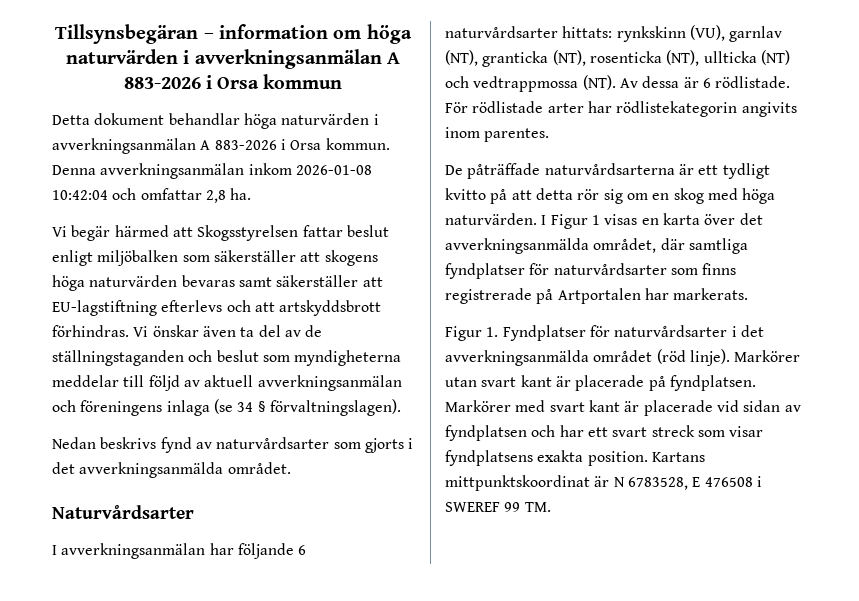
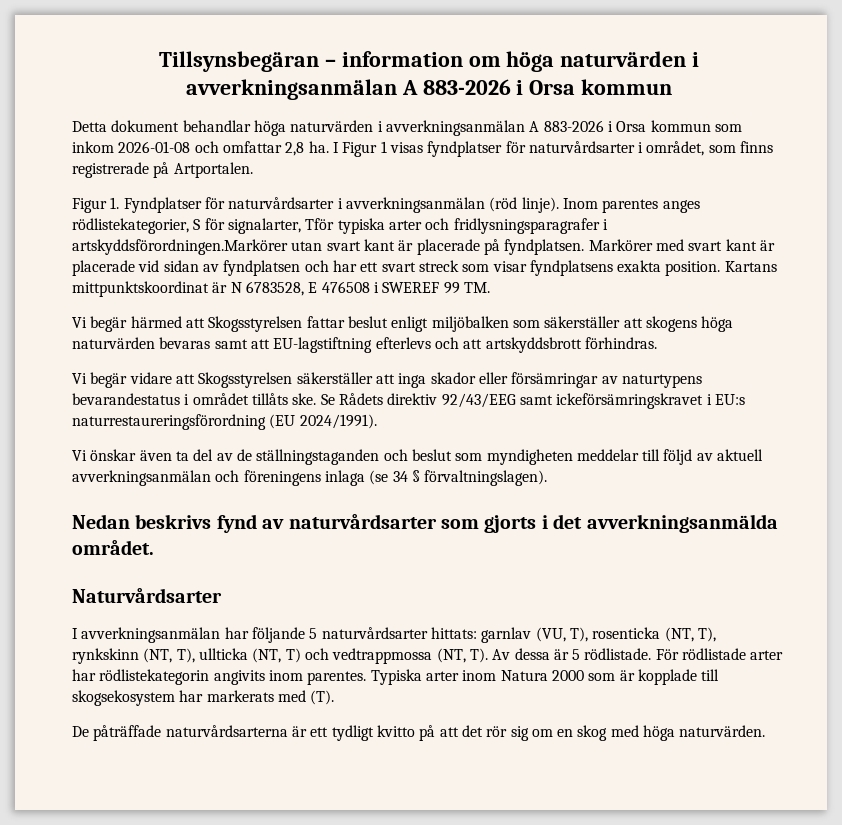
[325,138,390,150] [52,163,245,179] kommun. Denna avverkningsanmälan -> [650,120,742,132] kommun som
[52,190,108,200] 10:42:04 -> (191, 147) none
[52,225,389,241] [52,250,378,266] [52,275,383,291] [52,300,382,316] [52,325,323,337] [52,350,402,366] [52,375,402,391] [52,399,401,416] [52,437,414,453] [52,462,291,478] [52,505,194,519] [52,543,307,559] [445,25,783,42] [445,50,790,67] [445,75,791,92] [445,101,797,117] [445,127,550,142] [445,163,770,179] [445,188,776,204] [445,213,763,229] [445,238,748,254] // Vi begär härmed att Skogsstyrelsen fattar beslut enligt miljöbalken som säkerställer att skogens höga naturvärden bevaras samt säkerställer att EU-lagstiftning efterlevs och att artskyddsbrott förhindras. Vi önskar även ta del av de ställningstaganden och beslut som myndigheterna meddelar till följd av aktuell avverkningsanmälan och föreningens inlaga (se 34 § förvaltningslagen). // Nedan beskrivs fynd av naturvårdsarter som gjorts i det avverkningsanmälda området. // Naturvårdsarter // I avverkningsanmälan har följande 6 naturvårdsarter hittats: rynkskinn (VU), garnlav (NT), granticka (NT), rosenticka (NT), ullticka (NT) och vedtrappmossa (NT). Av dessa är 6 rödlistade. För rödlistade arter har rödlistekategorin angivits inom parentes. // De påträffade naturvårdsarterna är ett tydligt kvitto på att detta rör sig om en skog med höga naturvärden. I Figur 1 visas en karta över det avverkningsanmälda området, där samtliga -> [332,141,423,157] I Figur 1 visas
(667, 269) none -> [638,141,705,156] i området,
[557,288,749,304] Artportalen har markerats. -> [173,162,253,178] Artportalen.
[740,325,764,337] [445,349,801,366] det avverkningsanmälda området (röd linje). Markörer -> [345,197,700,213] [72,218,608,234] [72,239,288,255] avverkningsanmälan (röd linje). Inom parentes anges rödlistekategorier, S för signalarter, Tför typiska arter och fridlysningsparagrafer i artskyddsförordningen.Markörer
(551, 507) none -> [72,316,734,332] [72,337,657,353] [72,372,702,388] [72,393,745,409] [72,414,377,430] [72,449,764,465] [72,470,548,486] [72,514,778,533] [72,540,154,555] [72,588,222,603] [72,627,716,643] [72,648,784,664] [72,669,720,685] [72,690,335,706] [72,725,766,741] // Vi begär härmed att Skogsstyrelsen fattar beslut enligt miljöbalken som säkerställer att skogens höga naturvärden bevaras samt att EU-lagstiftning efterlevs och att artskyddsbrott förhindras. // Vi begär vidare att Skogsstyrelsen säkerställer att inga skador eller försämringar av naturtypens bevarandestatus i området tillåts ske. Se Rådets direktiv 92/43/EEG samt ickeförsämringskravet i EU:s naturrestaureringsförordning (EU 2024/1991). // Vi önskar även ta del av de ställningstaganden och beslut som myndigheten meddelar till följd av aktuell avverkningsanmälan och föreningens inlaga (se 34 § förvaltningslagen). // Nedan beskrivs fynd av naturvårdsarter som gjorts i det avverkningsanmälda området. // Naturvårdsarter // I avverkningsanmälan har följande 5 naturvårdsarter hittats: garnlav (VU, T), rosenticka (NT, T), rynkskinn (NT, T), ullticka (NT, T) och vedtrappmossa (NT, T). Av dessa är 5 rödlistade. För rödlistade arter har rödlistekategorin angivits inom parentes. Typiska arter inom Natura 2000 som är kopplade till skogsekosystem har markerats med (T). // De påträffade naturvårdsarterna är ett tydligt kvitto på att det rör sig om en skog med höga naturvärden.

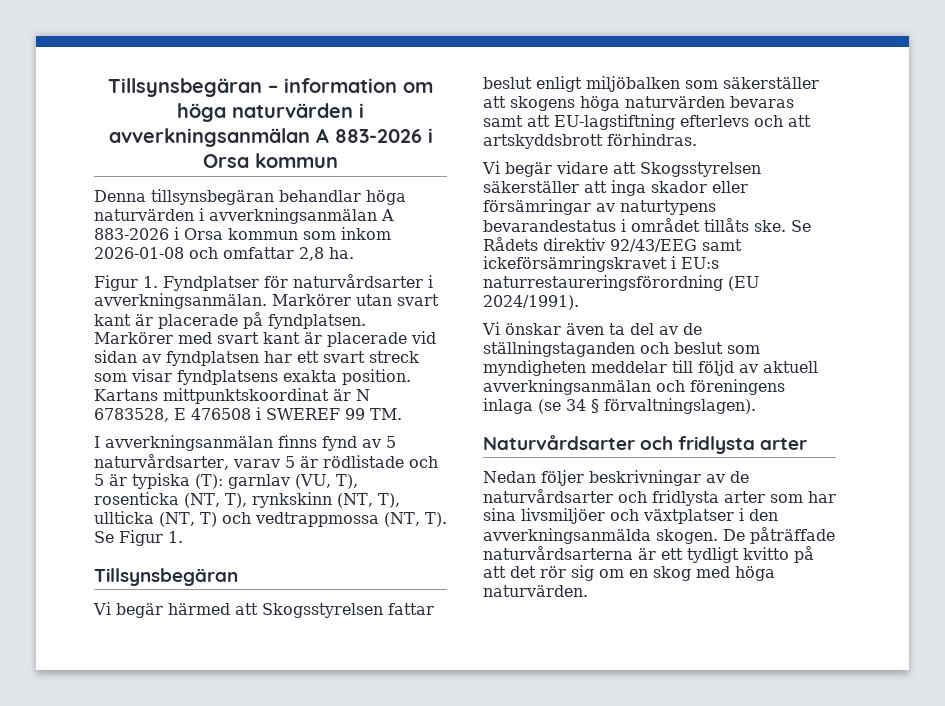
[72,120,180,132] Detta dokument -> [94,189,274,205] Denna tillsynsbegäran
[332,141,774,157] [72,162,253,178] I Figur 1 visas fyndplatser för naturvårdsarter i området, som finns registrerade på Artportalen. -> (354, 253) none
[345,197,700,213] [72,218,608,234] [72,239,288,255] avverkningsanmälan (röd linje). Inom parentes anges rödlistekategorier, S för signalarter, Tför typiska arter och fridlysningsparagrafer i artskyddsförordningen.Markörer -> [94,293,351,309] avverkningsanmälan. Markörer
[304,260,329,272] och -> (259, 358) none
(490, 287) none -> [94,435,396,451] [94,454,438,470] [94,473,358,489] [94,492,400,508] [94,511,447,527] [94,530,183,546] [94,568,238,586] // I avverkningsanmälan finns fynd av 5 naturvårdsarter, varav 5 är rödlistade och 5 är typiska (T): garnlav (VU, T), rosenticka (NT, T), rynkskinn (NT, T), ullticka (NT, T) och vedtrappmossa (NT, T). Se Figur 1. // Tillsynsbegäran
[72,514,778,533] [72,540,154,555] [72,588,222,603] [72,627,716,643] [72,648,784,664] [72,669,720,685] [72,690,335,706] Nedan beskrivs fynd av naturvårdsarter som gjorts i det avverkningsanmälda området. // Naturvårdsarter // I avverkningsanmälan har följande 5 naturvårdsarter hittats: garnlav (VU, T), rosenticka (NT, T), rynkskinn (NT, T), ullticka (NT, T) och vedtrappmossa (NT, T). Av dessa är 5 rödlistade. För rödlistade arter har rödlistekategorin angivits inom parentes. Typiska arter inom Natura 2000 som är kopplade till skogsekosystem har markerats med (T). // -> [483,435,808,454] [483,470,749,486] [483,489,836,506] [483,508,778,524] [483,528,718,544] Naturvårdsarter och fridlysta arter // Nedan följer beskrivningar av de naturvårdsarter och fridlysta arter som har sina livsmiljöer och växtplatser i den avverkningsanmälda skogen.

